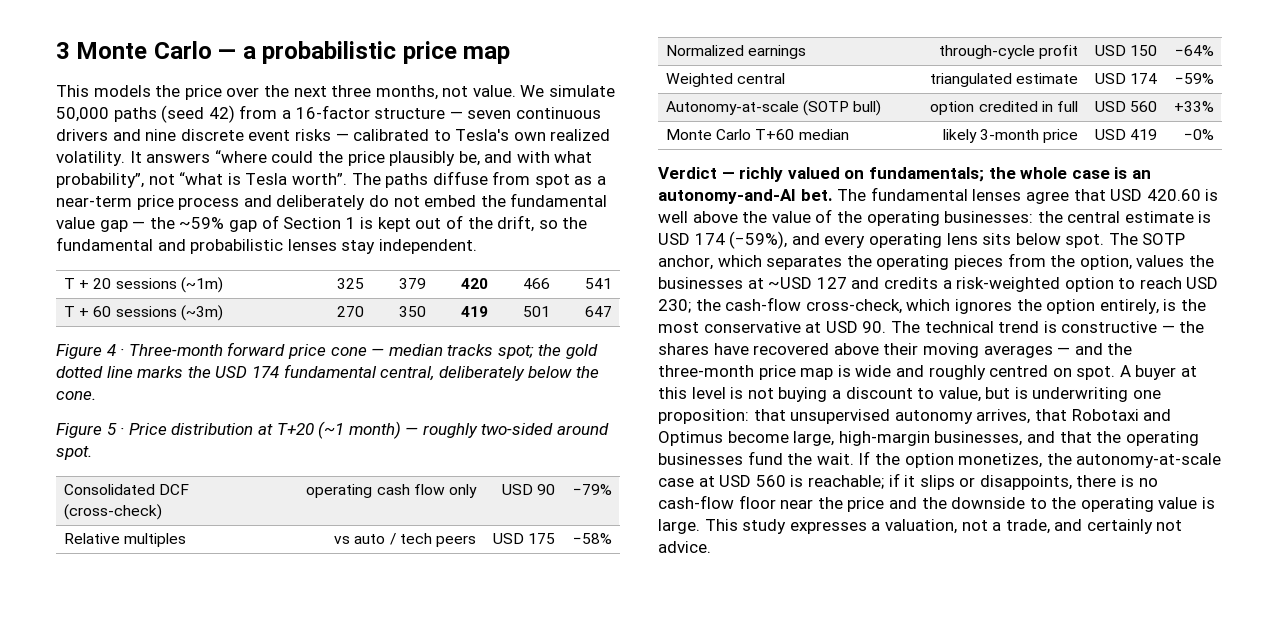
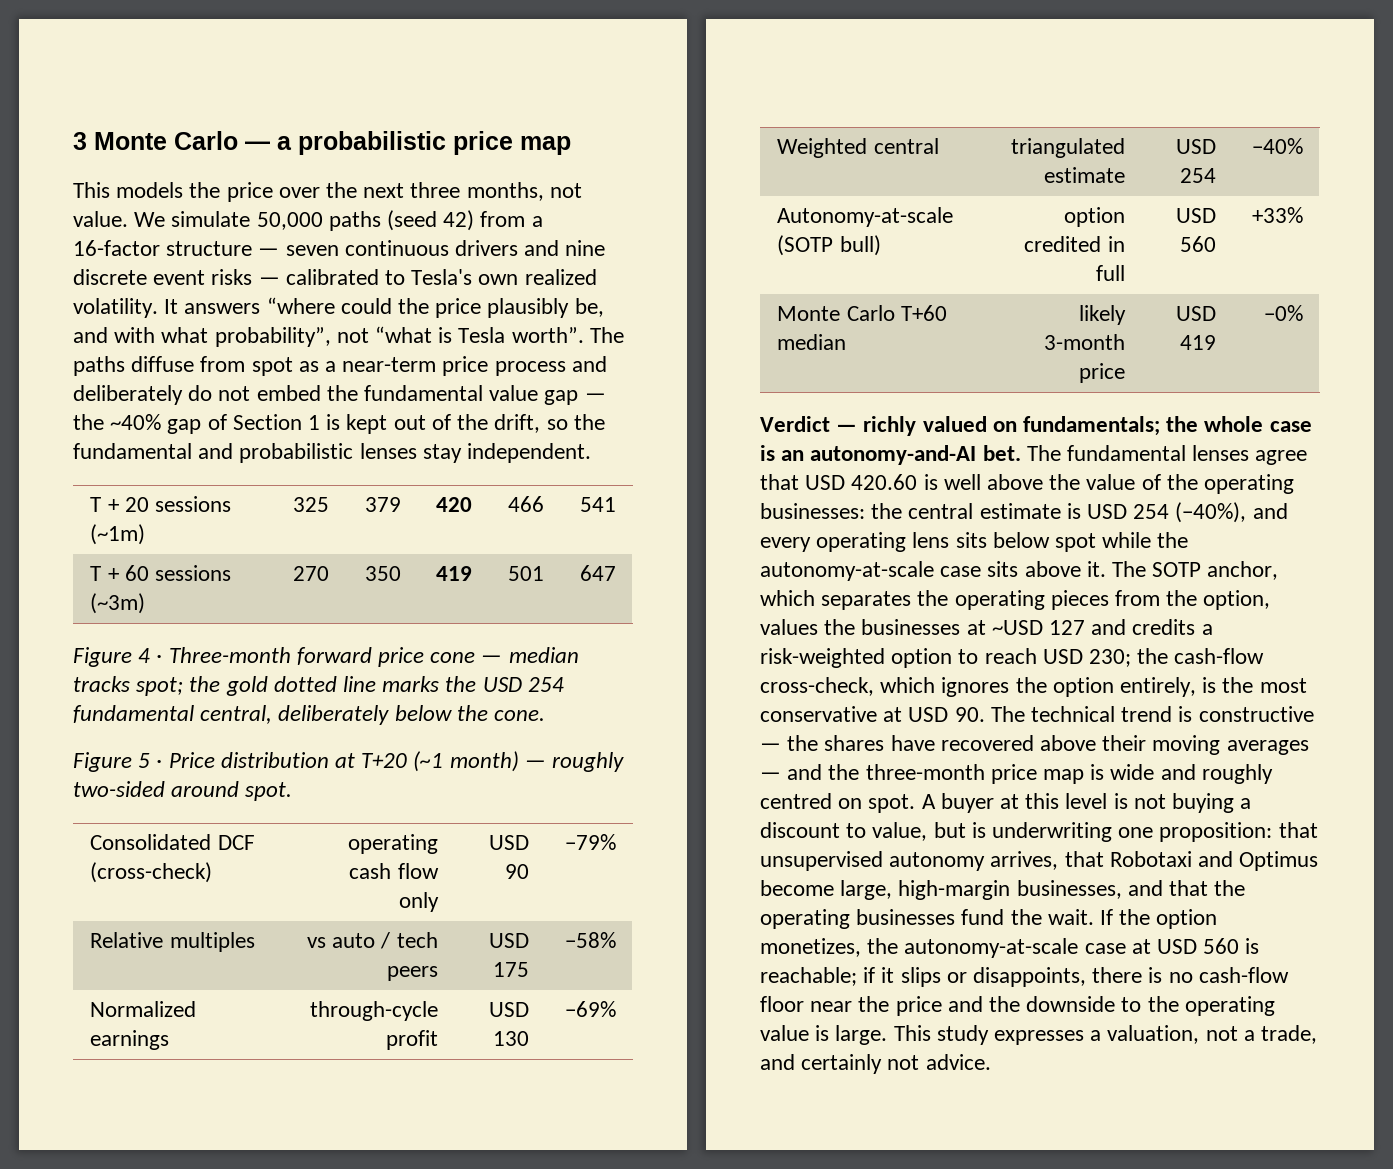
[179,217,225,229] ~59% -> [110,414,162,430] ~40%
[251,366,279,378] 174 -> [527,677,564,692] 254
[1130,45,1158,56] [1175,45,1215,56] 150 | −64% -> [492,1031,529,1046] [564,1001,616,1017] 130 | −69%
[1130,73,1158,84] [1175,73,1215,84] 174 | −59% -> [1179,168,1216,183] [1251,138,1303,154] 254 | −40%
[694,231,788,249] 174 (−59%), -> [1133,502,1247,523] 254 (−40%),
[1065,234,1105,248] spot. -> [1055,532,1189,552] [760,561,1106,581] spot while the autonomy-at-scale case sits above it.

